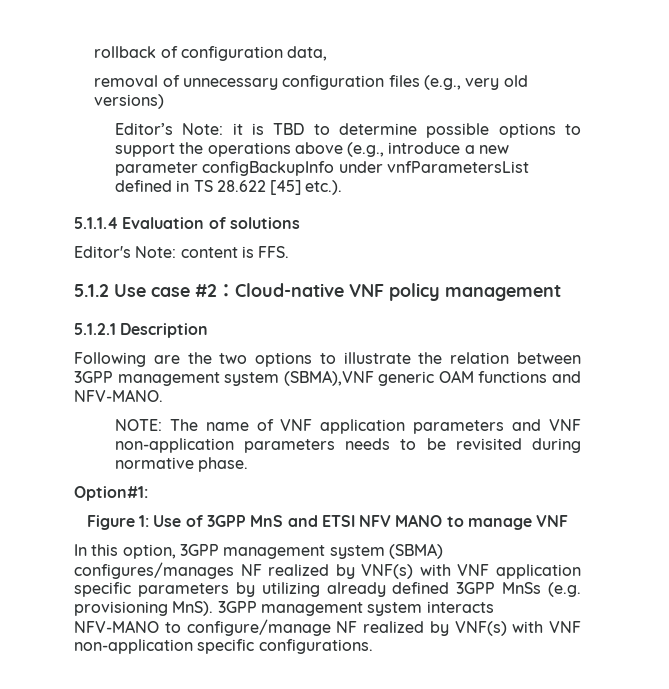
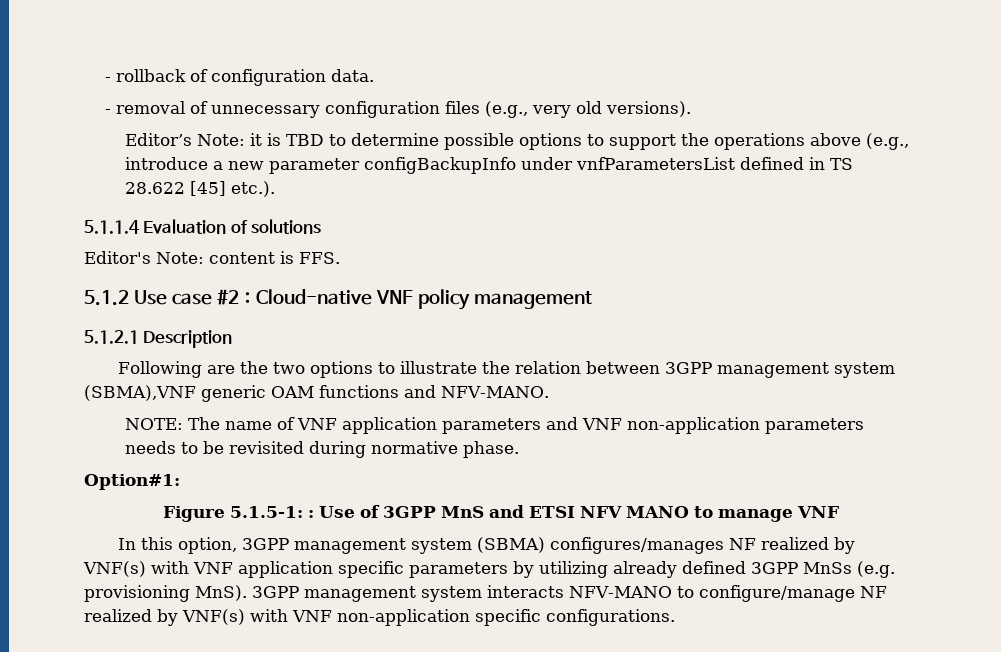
(94, 52) none -> [104,77,111,82] -
[287,46,328,61] data, // -> [330,69,374,82] [104,109,111,114] data. // -
[94,94,165,109] versions) -> [605,101,691,117] versions).
[138,515,149,527] 1: -> [229,506,314,518] 5.1.5-1: :

